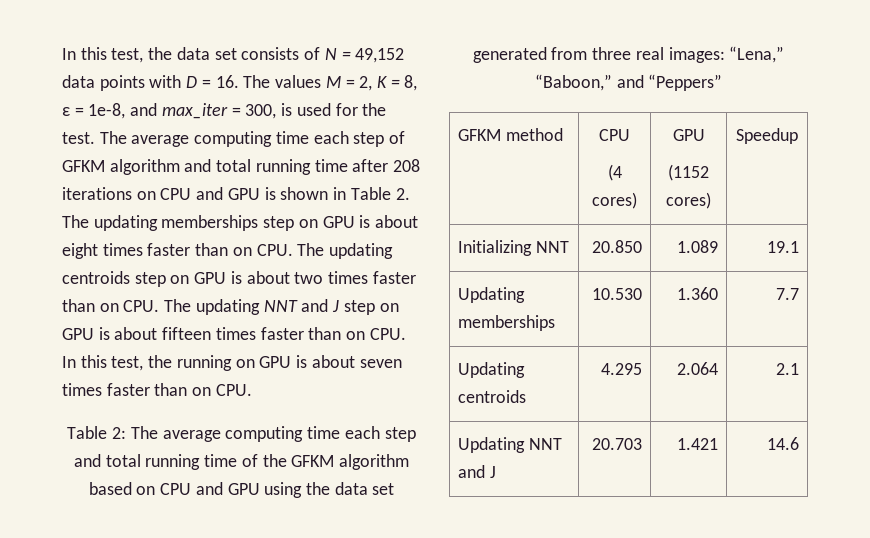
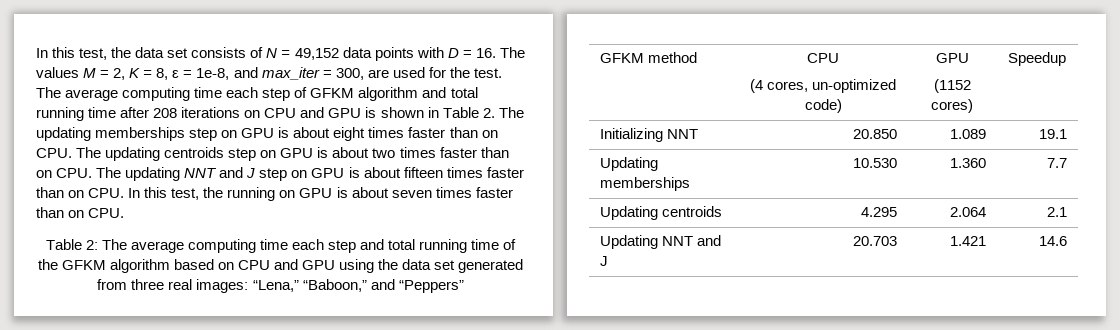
[281,103,293,116] is -> [367,69,389,78] are
[592,192,637,209] cores) -> [767,79,897,93] [804,99,842,113] cores, un-optimized code)

